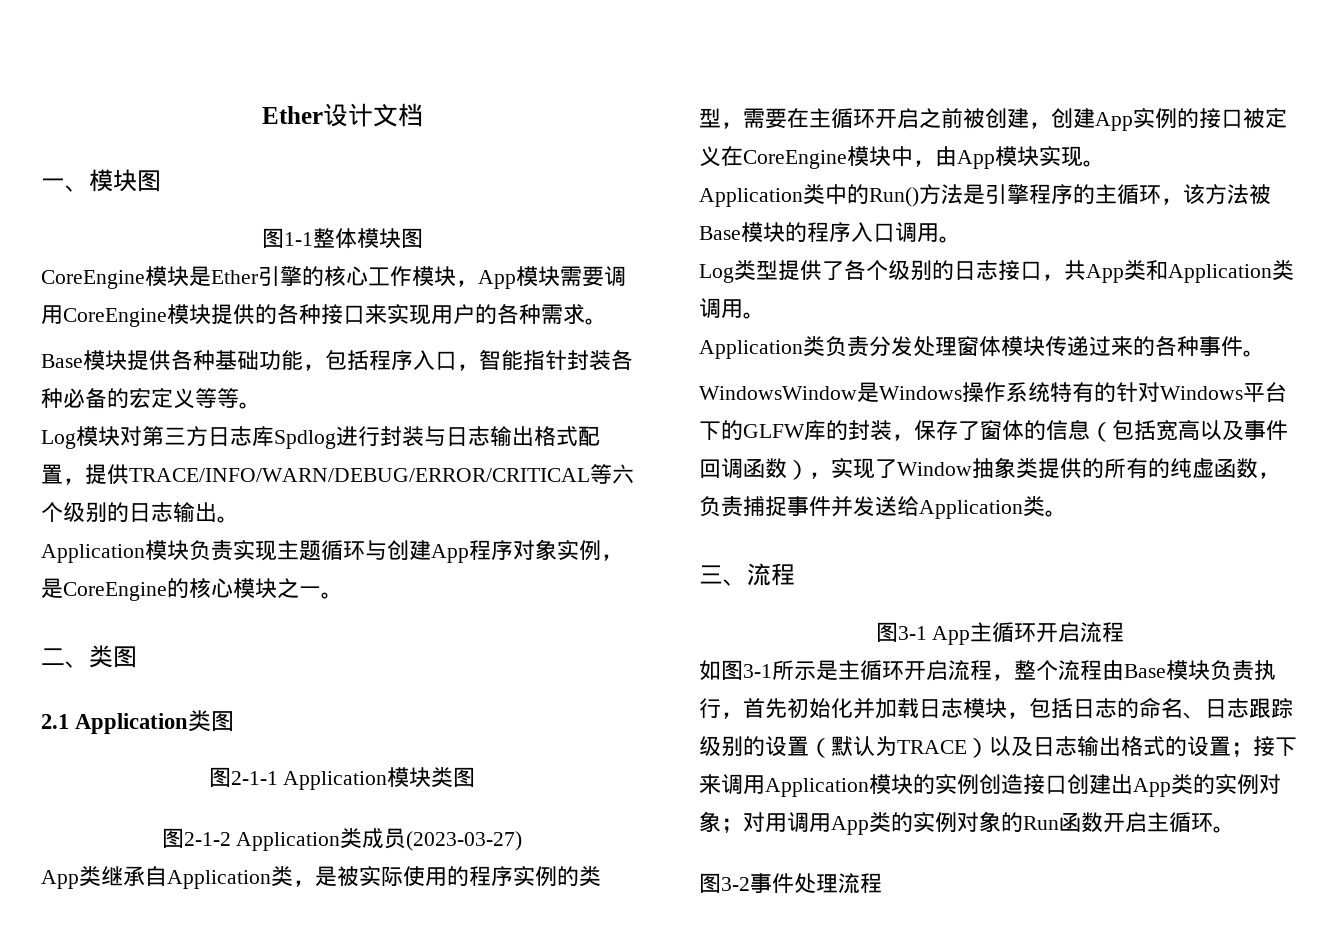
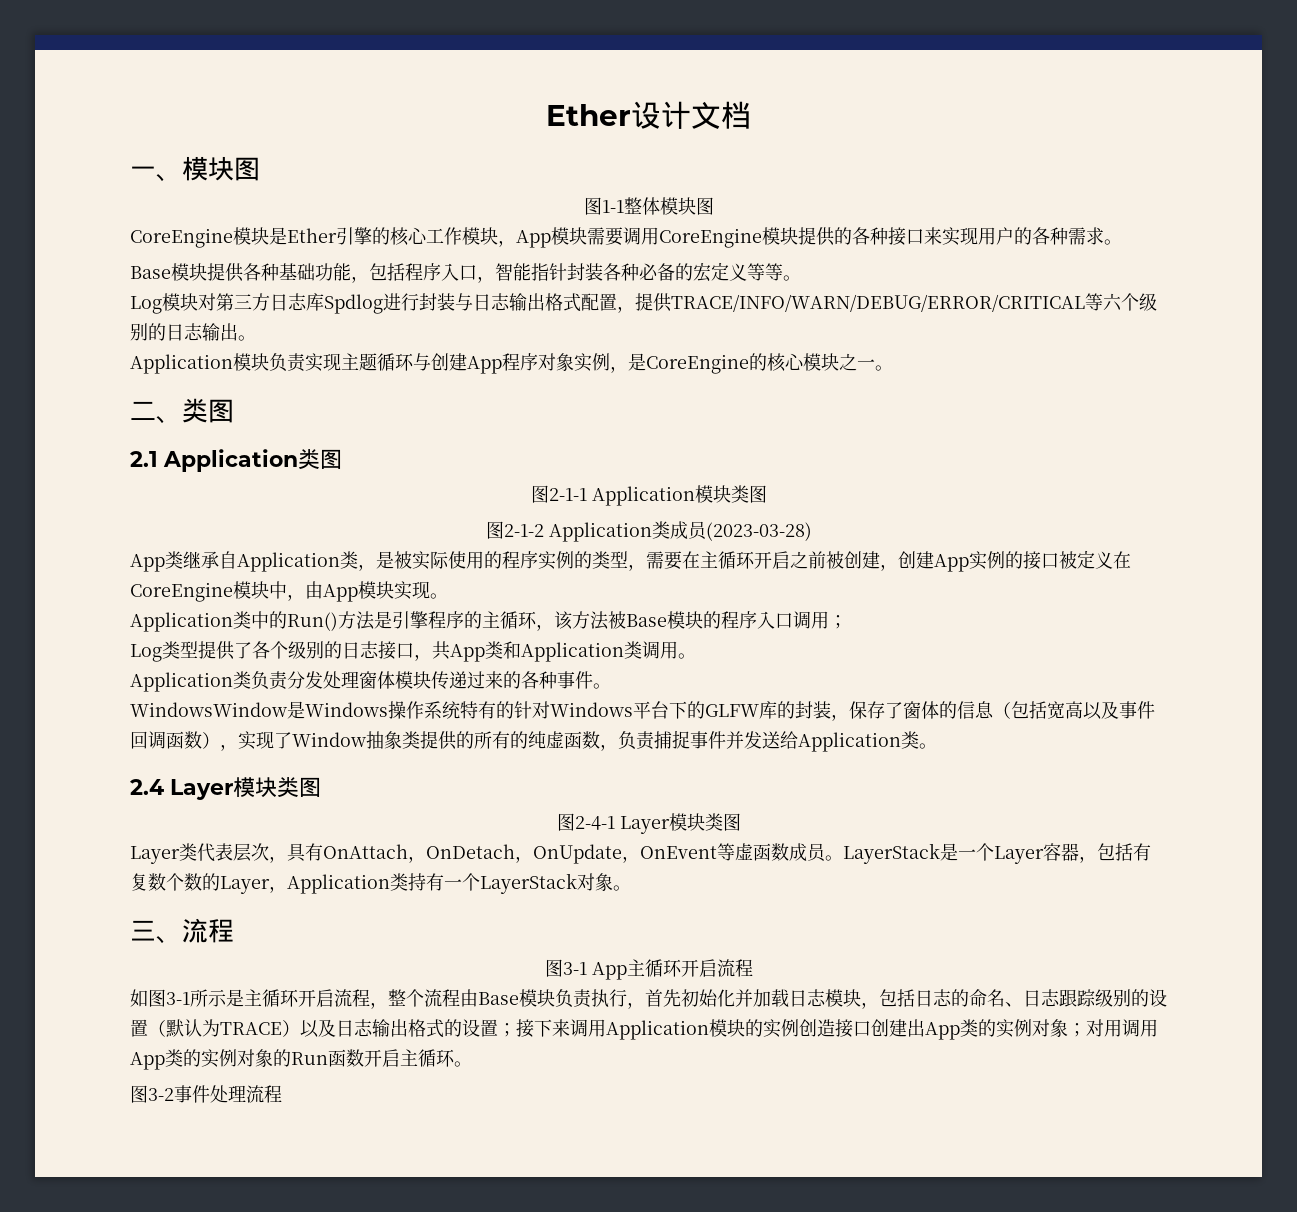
[406,831,523,851] (2023-03-27) -> [705,522,812,541] (2023-03-28)
[939,236,961,243] 。 -> [829,615,847,629] ；
(1067, 513) none -> [130,777,321,800] [556,813,741,834] [130,843,1151,864] [130,873,631,894] // 2.4 Layer模块类图 // 图2-4-1 Layer模块类图 // Layer类代表层次，具有OnAttach，OnDetach，OnUpdate，OnEvent等虚函数成员。LayerStack是一个Layer容器，包括有复数个数的Layer，Application类持有一个LayerStack对象。

